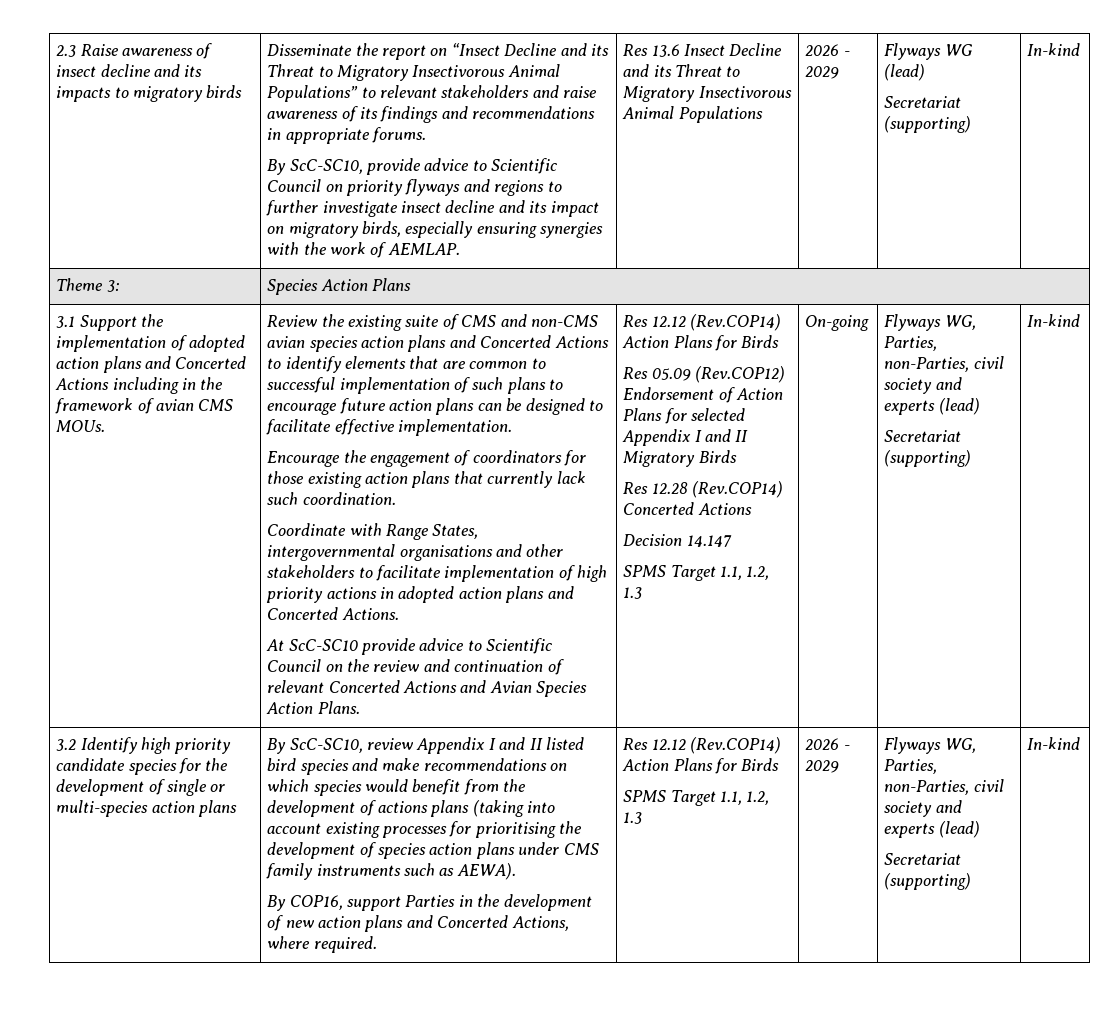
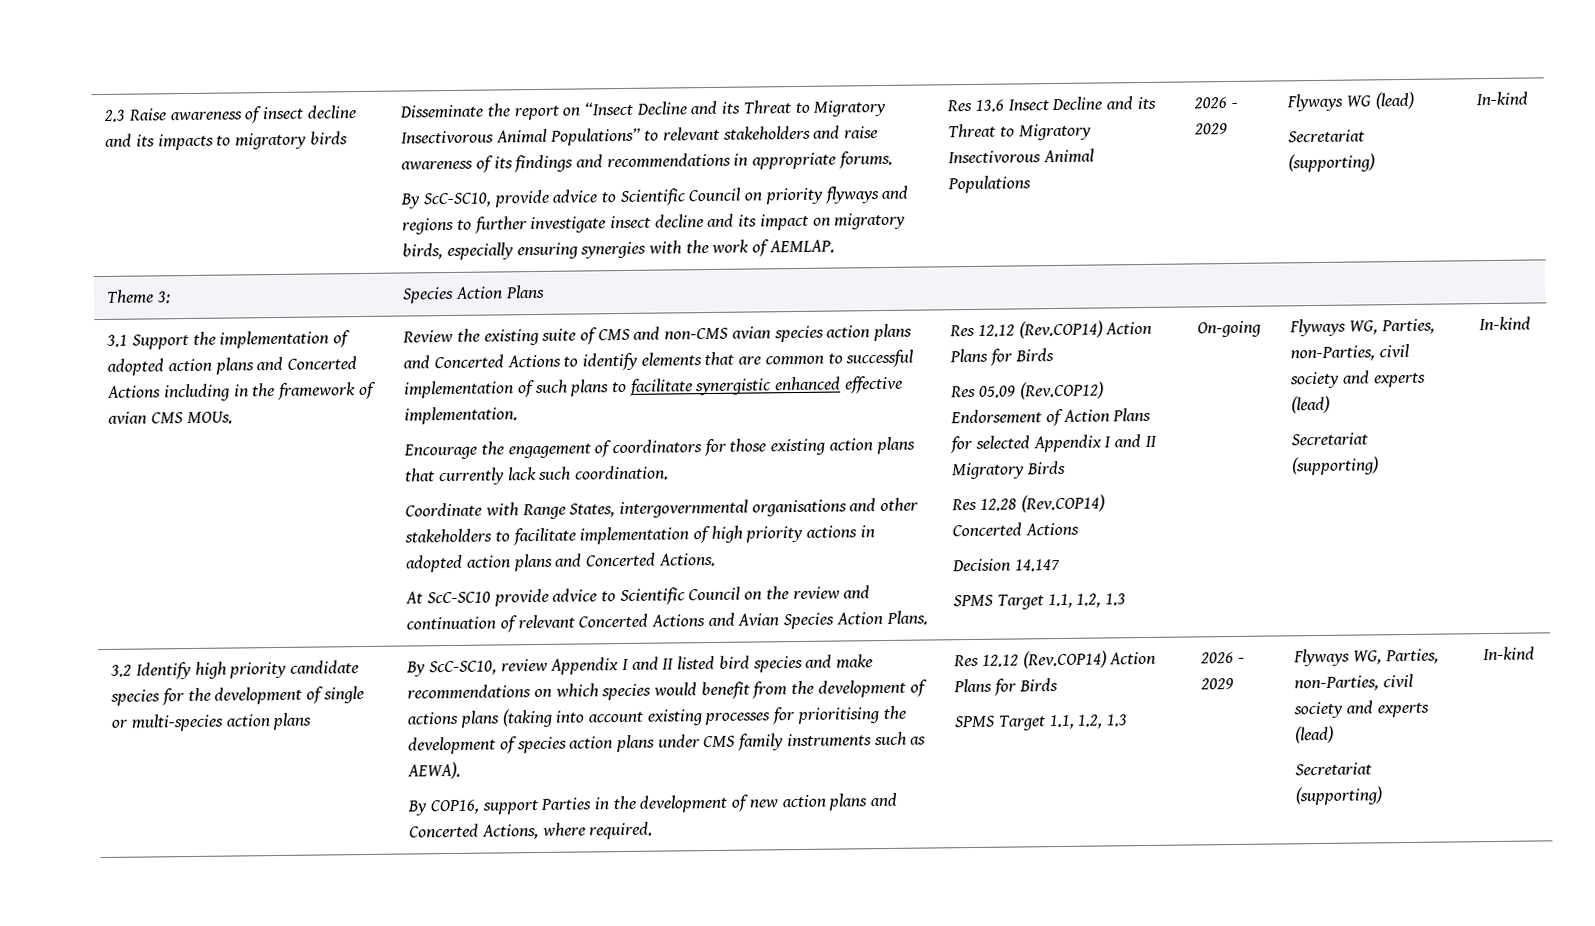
[267,398,604,415] [266,419,332,435] encourage future action plans can be designed to facilitate -> [629,376,842,396] facilitate synergistic enhanced

